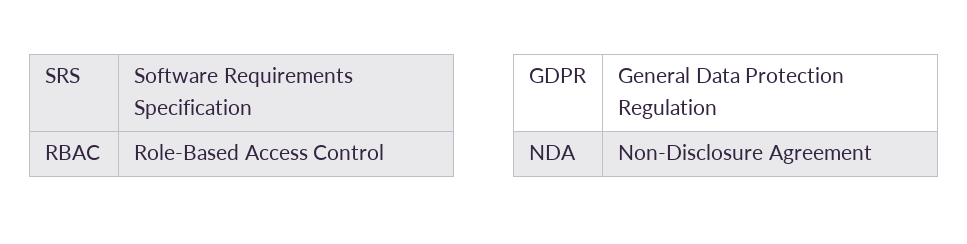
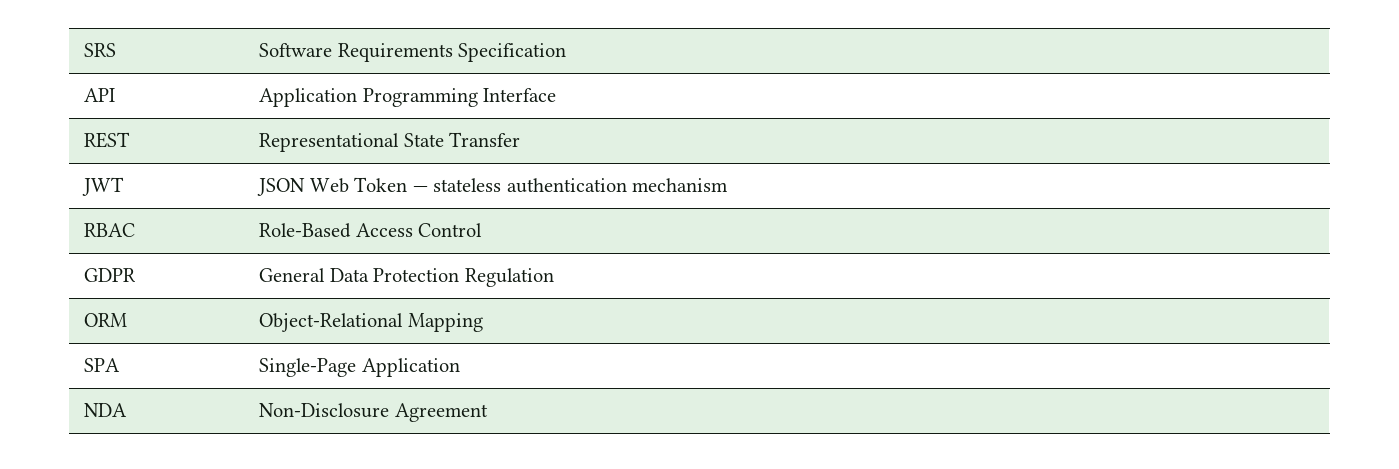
(252, 109) none -> [84,88,116,102] [259,88,557,107] [84,132,131,148] [259,132,521,152] [82,177,125,196] [257,177,729,196] // API | Application Programming Interface // REST | Representational State Transfer // JWT | JSON Web Token — stateless authentication mechanism
(717, 109) none -> [84,313,128,327] [259,313,483,332] [84,358,121,372] [259,358,460,377] // ORM | Object-Relational Mapping // SPA | Single-Page Application

